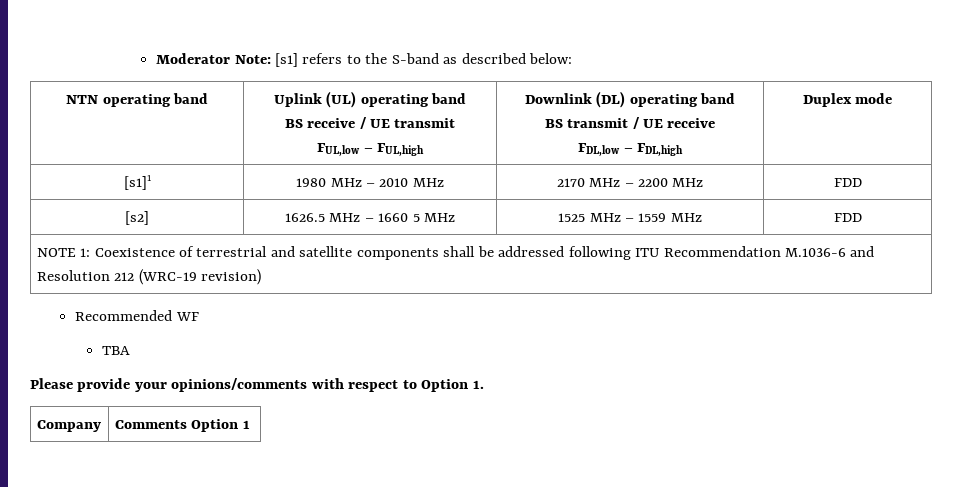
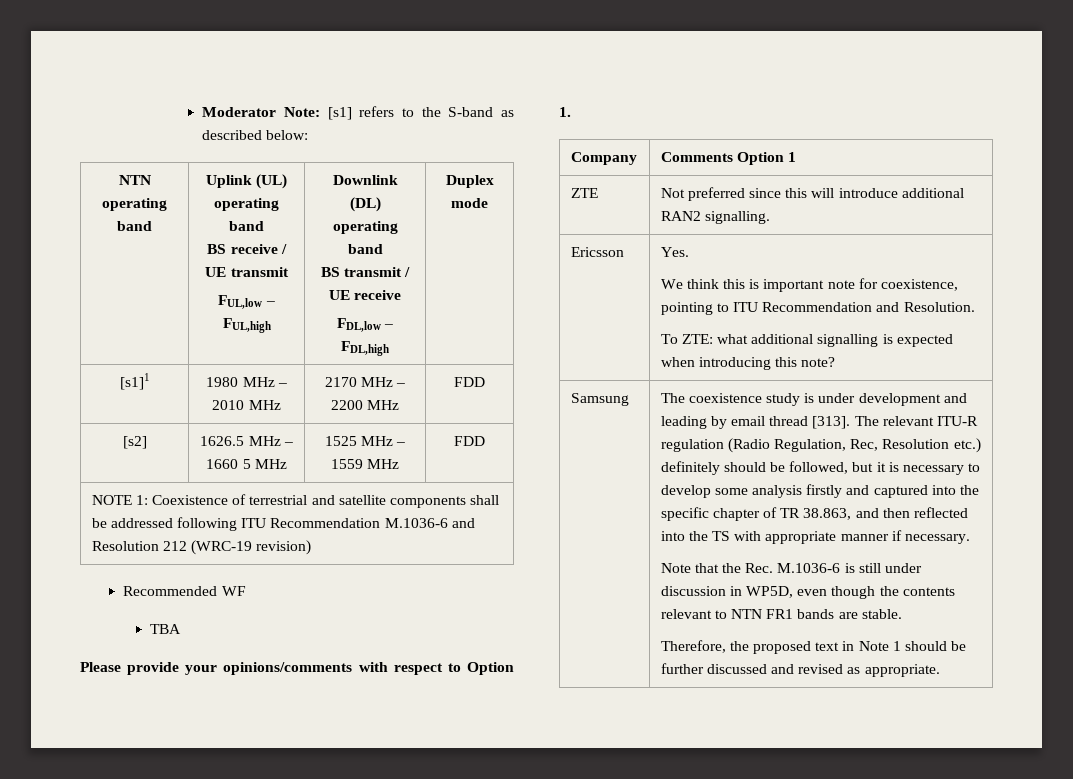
(250, 424) none -> [570,188,598,198] [660,187,964,201] [660,211,770,224] [570,247,624,257] [660,247,689,257] [660,278,958,292] [660,302,975,315] [660,334,953,347] [660,357,836,370] [570,393,629,406] [660,393,967,406] [660,416,978,429] [660,438,981,453] [660,461,981,475] [660,484,979,498] [660,507,968,521] [660,530,970,544] [660,563,922,573] [660,586,955,599] [660,609,902,619] [660,640,967,654] [660,663,940,677] // ZTE | Not preferred since this will introduce additional RAN2 signalling. // Ericsson | Yes. // We think this is important note for coexistence, pointing to ITU Recommendation and Resolution. // To ZTE: what additional signalling is expected when introducing this note? // Samsung | The coexistence study is under development and leading by email thread [313]. The relevant ITU-R regulation (Radio Regulation, Rec, Resolution etc.) definitely should be followed, but it is necessary to develop some analysis firstly and captured into the specific chapter of TR 38.863, and then reflected into the TS with appropriate manner if necessary. // Note that the Rec. M.1036-6 is still under discussion in WP5D, even though the contents relevant to NTN FR1 bands are stable. // Therefore, the proposed text in Note 1 should be further discussed and revised as appropriate.

